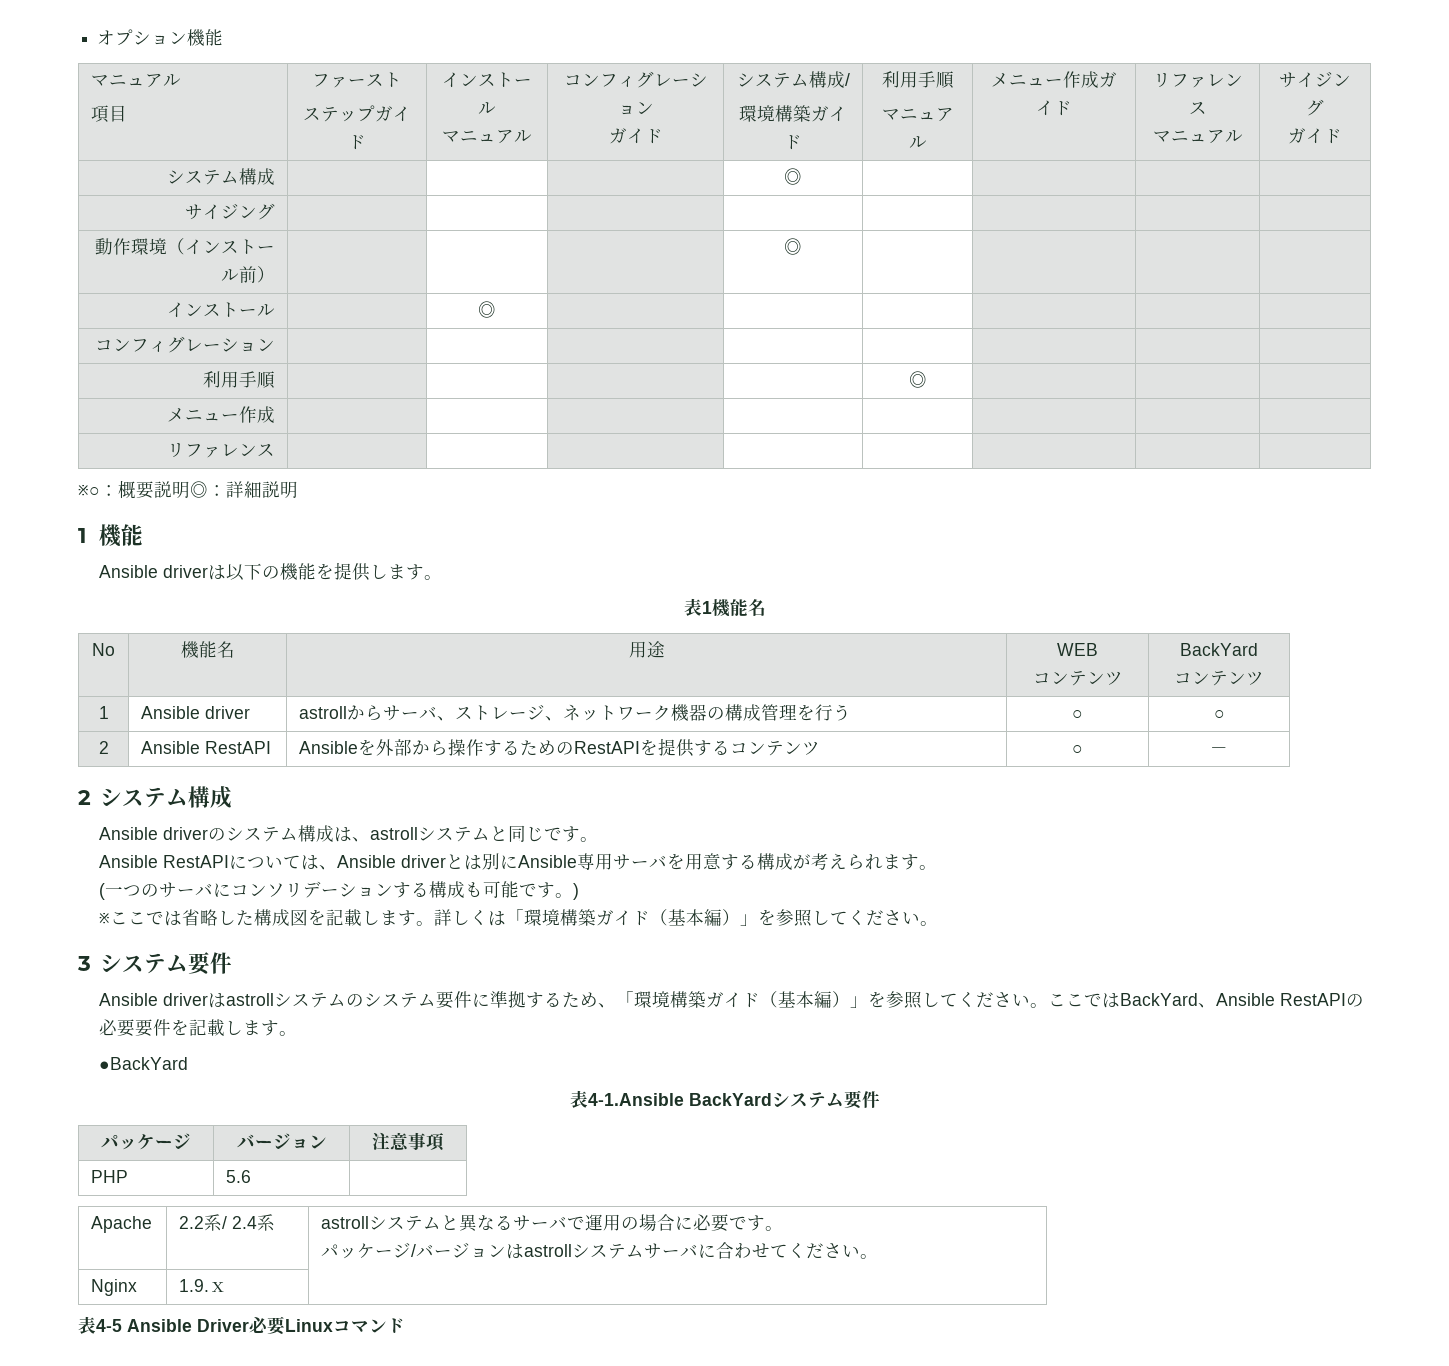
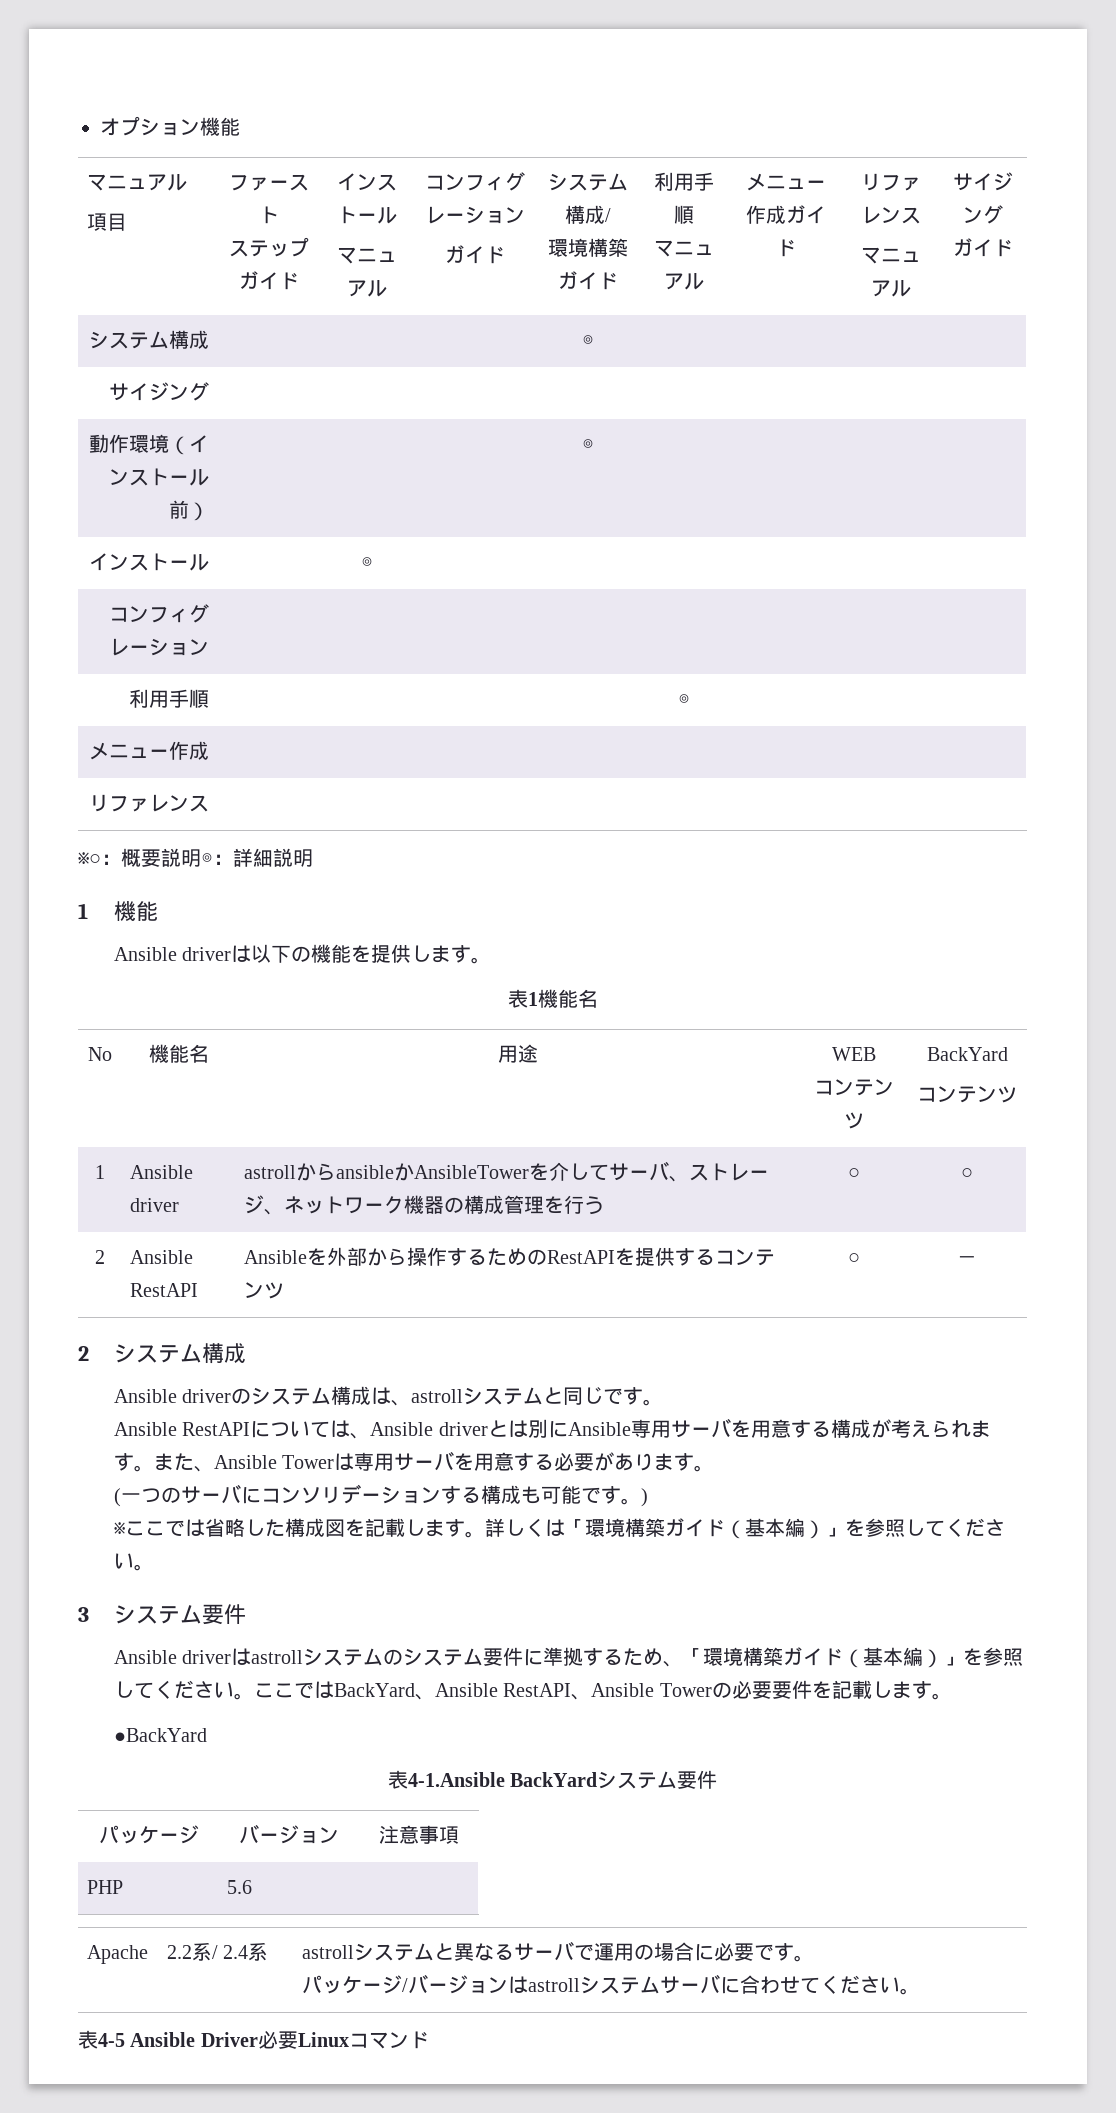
(384, 713) none -> [336,1162,610,1181] ansibleかAnsibleTowerを介して
(937, 867) none -> [153,1451,715,1472] また、Ansible Towerは専用サーバを用意する必要があります。
(1346, 999) none -> [571,1683,712,1700] 、Ansible Tower
[91,1279,138,1296] [179,1279,228,1292] // Nginx | 1.9.ｘ | -> (921, 1991) none

